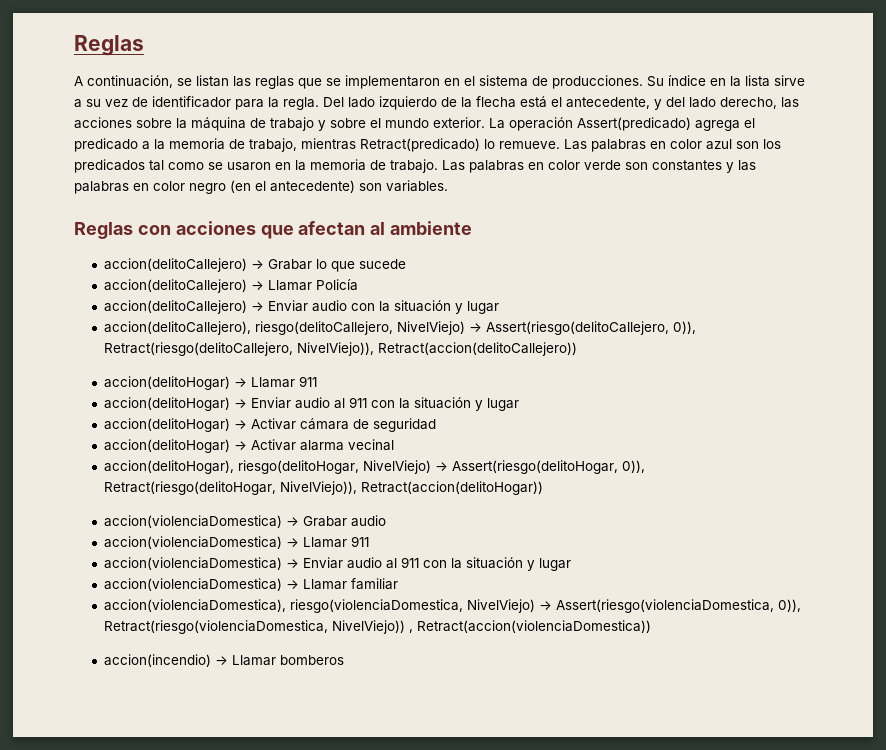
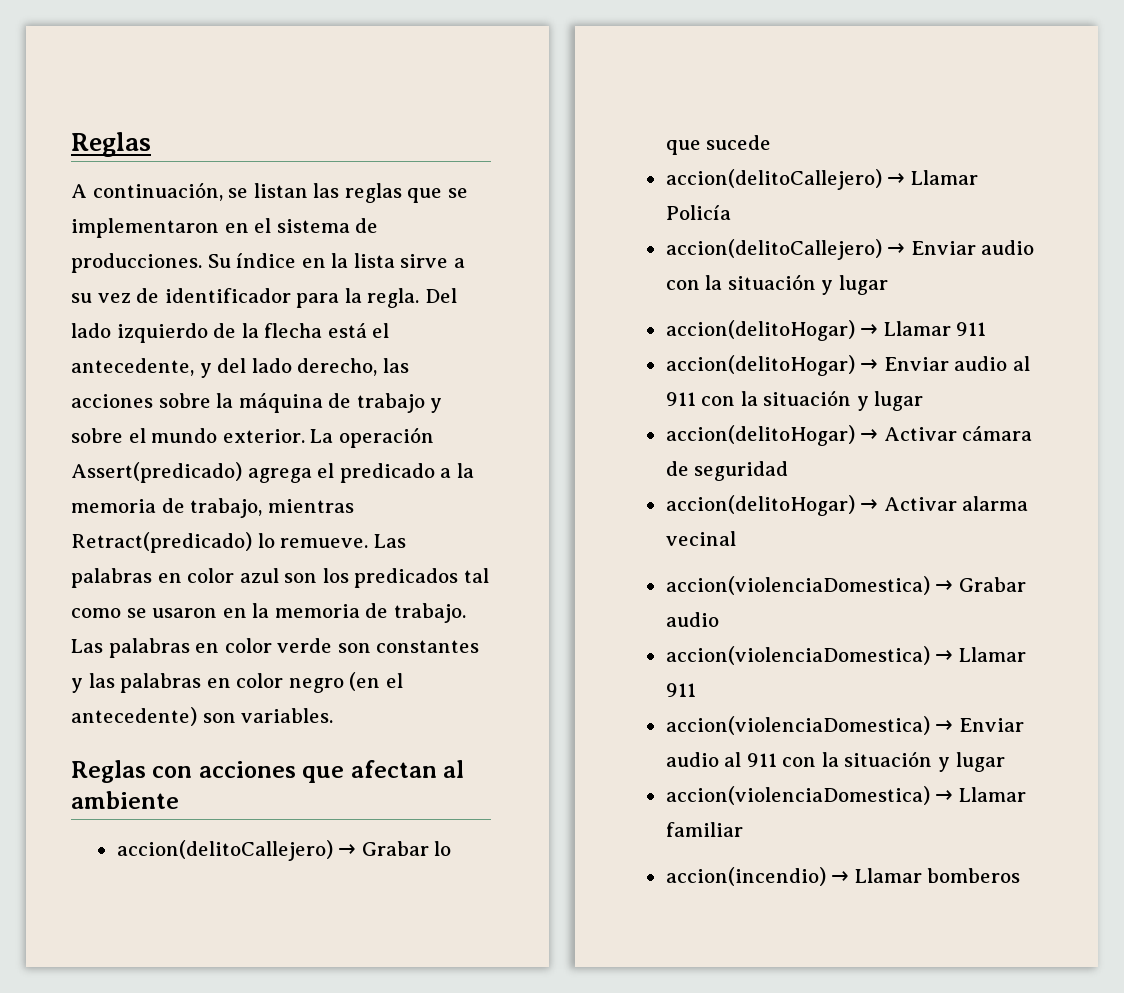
[103,321,696,335] [103,342,577,356] // accion(delitoCallejero), riesgo(delitoCallejero, NivelViejo) → Assert(riesgo(delitoCallejero, 0)), Retract(riesgo(delitoCallejero, NivelViejo)), Retract(accion(delitoCallejero)) -> (888, 285) none
[103,460,645,474] [103,481,543,495] // accion(delitoHogar), riesgo(delitoHogar, NivelViejo) → Assert(riesgo(delitoHogar, 0)), Retract(riesgo(delitoHogar, NivelViejo)), Retract(accion(delitoHogar)) -> (736, 538) none
[103,599,801,613] [103,620,651,634] // accion(violenciaDomestica), riesgo(violenciaDomestica, NivelViejo) → Assert(riesgo(violenciaDomestica, 0)), Retract(riesgo(violenciaDomestica, NivelViejo)) , Retract(accion(violenciaDomestica)) -> (743, 829) none

